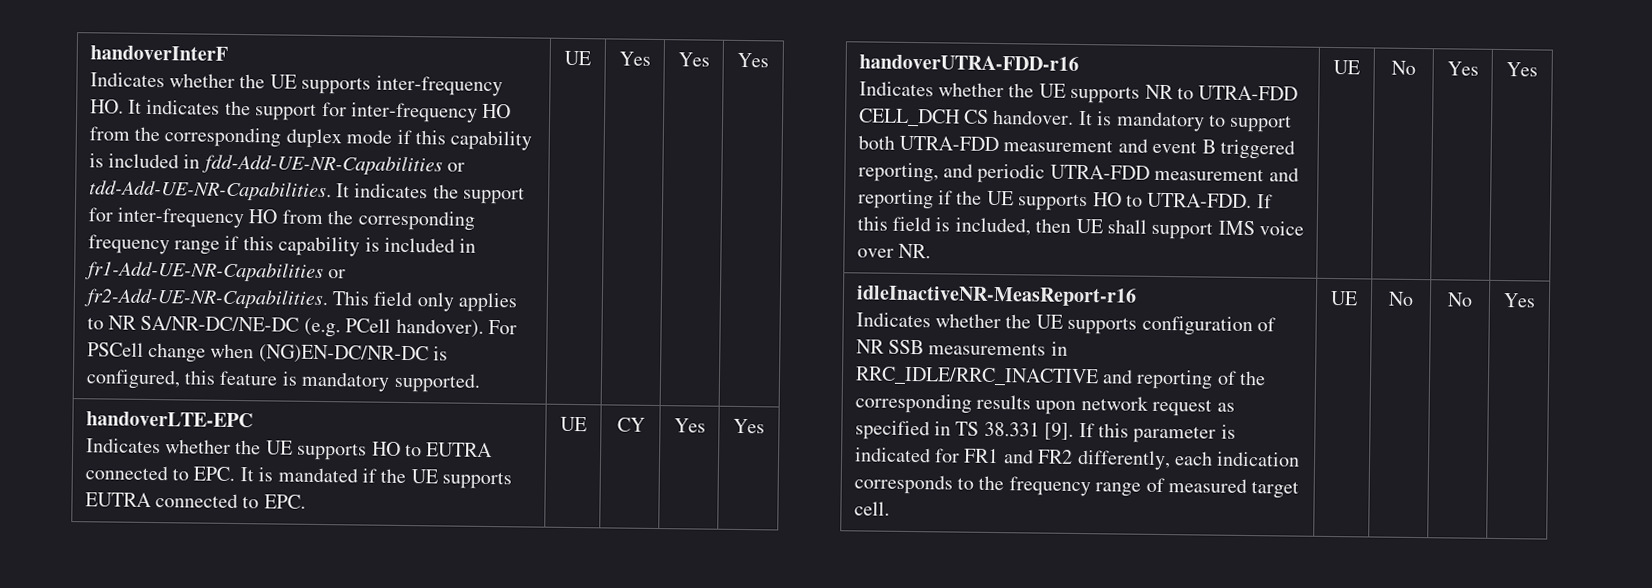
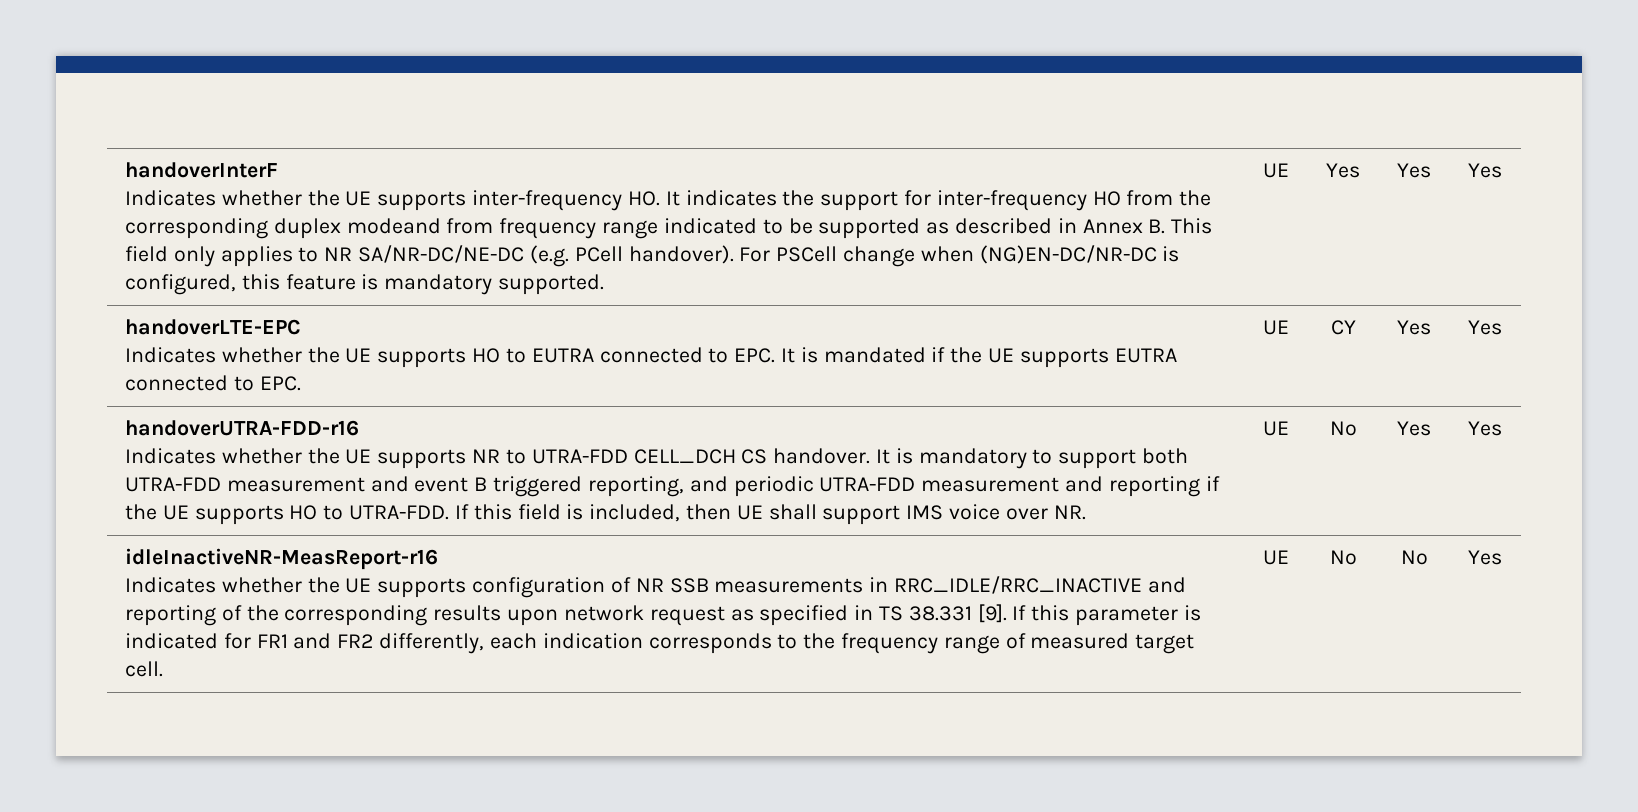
[346,129,533,151] [88,153,466,176] [88,180,526,205] [87,207,475,231] [87,234,477,257] [84,261,347,283] [83,288,328,310] mode if this capability is included in fdd-Add-UE-NR-Capabilities or tdd-Add-UE-NR-Capabilities. It indicates the support for inter-frequency HO from the corresponding frequency range if this capability is included in fr1-Add-UE-NR-Capabilities or fr2-Add-UE-NR-Capabilities. -> [346,218,1166,239] modeand from frequency range indicated to be supported as described in Annex B.

